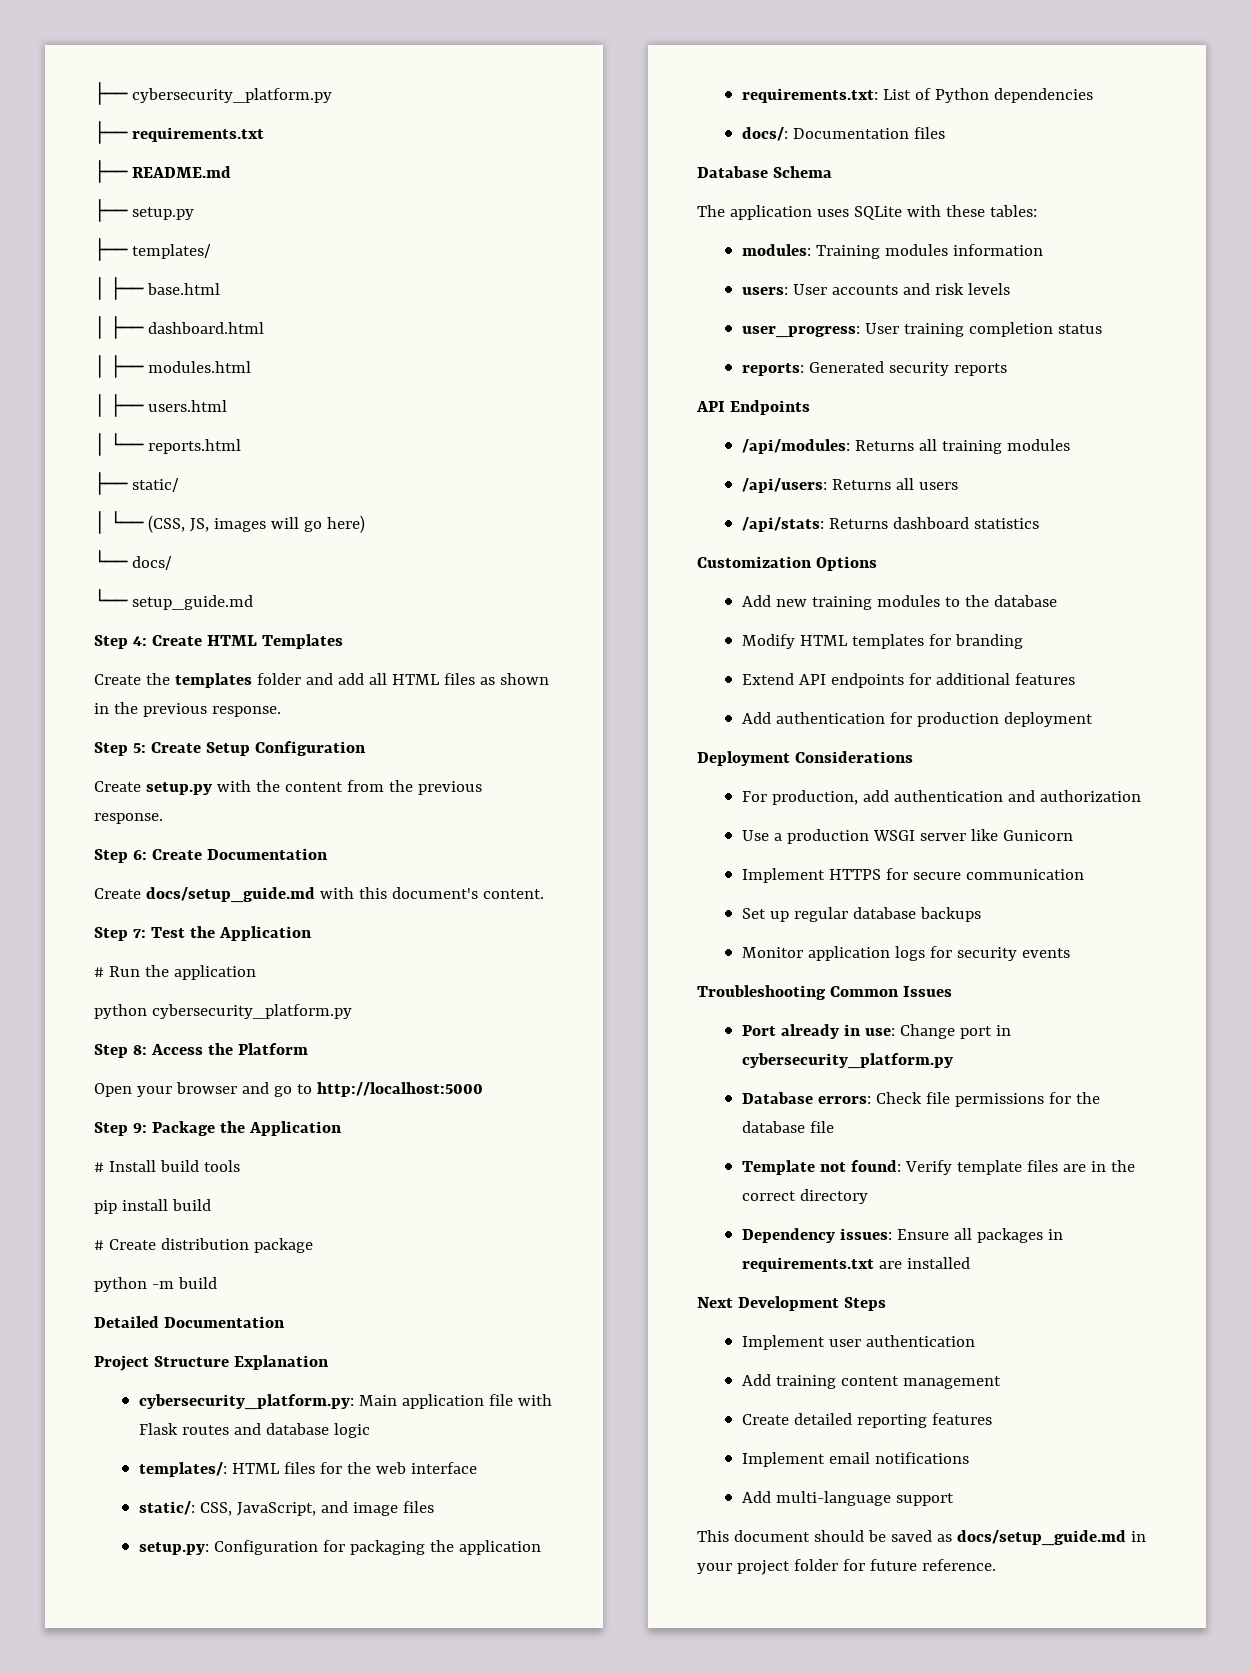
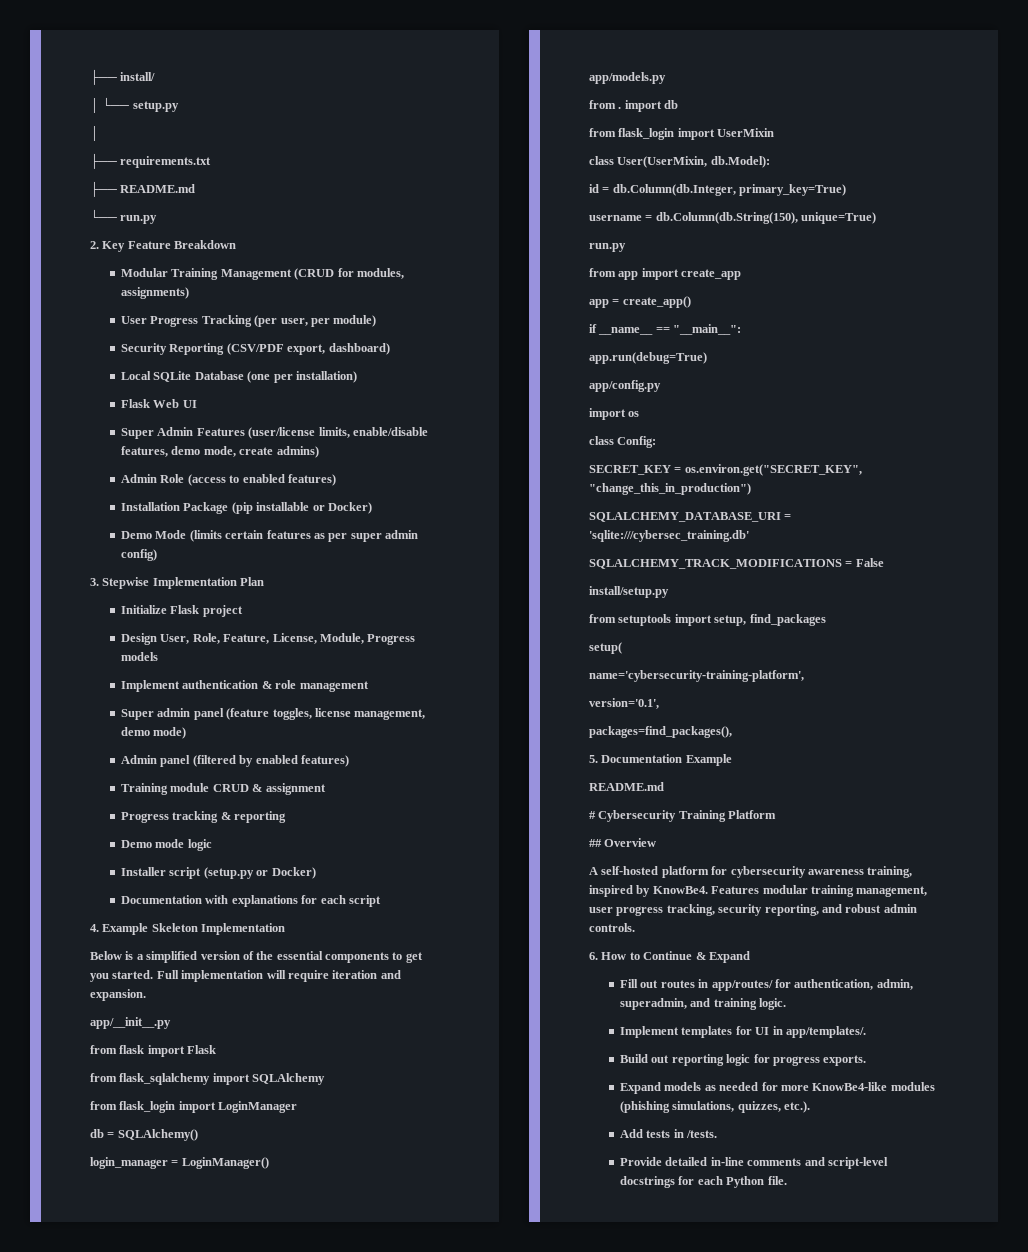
[94,82,332,105] ├── cybersecurity_platform.py -> [90,69,156,85] [90,97,179,113] [90,126,99,141] ├── install/ // │ └── setup.py // │
[94,199,194,222] [94,238,211,261] [94,277,220,300] [94,316,264,339] [94,355,251,378] [94,394,227,417] [94,433,241,456] [94,472,179,495] [94,511,365,534] [94,550,172,570] [94,589,253,610] [94,634,343,649] [94,673,549,688] [94,702,281,717] [94,741,366,756] [94,780,482,795] [94,813,163,824] [94,848,328,863] [94,887,544,903] [94,926,312,941] [94,965,256,980] [94,1004,352,1019] [94,1043,308,1058] [94,1082,483,1097] [94,1121,342,1136] [94,1160,240,1172] [94,1199,211,1214] [94,1238,313,1253] [94,1277,217,1292] [94,1316,285,1328] [94,1355,329,1371] [138,1394,552,1410] [138,1423,370,1438] [138,1462,477,1477] [138,1501,434,1516] [138,1540,541,1555] [741,88,1093,103] [741,127,945,141] [697,166,832,178] [697,205,1037,220] [741,244,1043,259] [741,283,1010,295] [741,322,1102,338] [741,361,1007,376] [696,400,810,415] [741,439,1070,454] [741,478,958,493] [741,517,1039,532] [697,556,877,571] [741,595,1057,610] [741,634,1023,649] [741,673,1075,688] [741,712,1093,727] [697,751,913,766] [741,790,1141,805] [741,829,1073,844] [741,868,1084,883] [741,907,981,922] [741,946,1070,961] [697,985,952,1000] [741,1024,1011,1039] [741,1053,953,1069] [741,1092,1100,1107] [741,1121,834,1133] [741,1160,1135,1175] [741,1189,868,1204] [741,1228,1063,1243] [741,1257,970,1272] [697,1296,886,1311] [741,1335,975,1350] [741,1374,1001,1389] [741,1413,992,1428] [741,1452,969,1467] [741,1491,954,1506] [697,1530,1146,1546] [697,1559,996,1575] ├── setup.py // ├── templates/ // │ ├── base.html // │ ├── dashboard.html // │ ├── modules.html // │ ├── users.html // │ └── reports.html // ├── static/ // │ └── (CSS, JS, images will go here) // └── docs/ // └── setup_guide.md // Step 4: Create HTML Templates // Create the templates folder and add all HTML files as shown in the previous response. // Step 5: Create Setup Configuration // Create setup.py with the content from the previous response. // Step 6: Create Documentation // Create docs/setup_guide.md with this document's content. // Step 7: Test the Application // # Run the application // python cybersecurity_platform.py // Step 8: Access the Platform // Open your browser and go to http://localhost:5000 // Step 9: Package the Application // # Install build tools // pip install build // # Create distribution package // python -m build // Detailed Documentation // Project Structure Explanation // cybersecurity_platform.py: Main application file with Flask routes and database logic // templates/: HTML files for the web interface // static/: CSS, JavaScript, and image files // setup.py: Configuration for packaging the application // requirements.txt: List of Python dependencies // docs/: Documentation files // Database Schema // The application uses SQLite with these tables: // modules: Training modules information // users: User accounts and risk levels // user_progress: User training completion status // reports: Generated security reports // API Endpoints // /api/modules: Returns all training modules // /api/users: Returns all users // /api/stats: Returns dashboard statistics // Customization Options // Add new training modules to the database // Modify HTML templates for branding // Extend API endpoints for additional features // Add authentication for production deployment // Deployment Considerations // For production, add authentication and authorization // Use a production WSGI server like Gunicorn // Implement HTTPS for secure communication // Set up regular database backups // Monitor application logs for security events // Troubleshooting Common Issues // Port already in use: Change port in cybersecurity_platform.py // Database errors: Check file permissions for the database file // Template not found: Verify template files are in the correct directory // Dependency issues: Ensure all packages in requirements.txt are installed // Next Development Steps // Implement user authentication // Add training content management // Create detailed reporting features // Implement email notifications // Add multi-language support // This document should be saved as docs/setup_guide.md in your project folder for future reference. -> [90,209,158,224] [90,240,237,252] [121,268,404,280] [121,287,190,299] [121,315,377,327] [121,343,390,355] [121,371,357,383] [121,399,197,408] [121,427,428,439] [121,446,319,458] [121,474,336,486] [121,502,372,514] [121,530,419,542] [121,549,158,561] [90,577,265,589] [121,605,243,617] [121,633,416,645] [121,652,159,661] [121,680,369,692] [121,708,426,720] [121,727,187,739] [121,755,349,767] [121,783,326,795] [121,811,287,823] [121,839,212,851] [121,867,316,879] [121,895,381,907] [90,923,286,935] [90,951,423,963] [90,970,401,982] [90,989,146,1001] [90,1017,171,1029] [90,1045,217,1057] [90,1073,326,1085] [90,1101,298,1113] [90,1129,198,1141] [90,1157,269,1169] [589,72,666,84] [589,100,679,112] [589,128,775,140] [589,156,770,168] [589,184,847,196] [589,212,877,224] [589,243,626,252] [589,268,742,280] [589,296,691,308] [589,324,742,335] [589,352,707,364] [589,380,661,392] [589,408,640,420] [589,436,657,448] [589,464,862,476] [589,483,751,495] [589,512,792,522] [589,530,749,542] [589,558,884,569] [589,586,669,598] [589,614,826,626] [589,642,622,654] [589,670,804,682] [589,698,659,709] [589,726,732,738] [589,754,732,766] [589,782,664,791] [589,810,777,822] [589,838,657,847] [589,866,913,878] [589,885,928,897] [589,904,917,916] [589,923,635,932] [589,951,750,963] [620,979,913,991] [620,998,787,1010] [620,1026,866,1038] [620,1054,867,1066] [620,1082,935,1094] [620,1101,811,1113] [620,1129,718,1138] [620,1157,888,1169] [620,1176,787,1188] └── run.py // 2. Key Feature Breakdown // Modular Training Management (CRUD for modules, assignments) // User Progress Tracking (per user, per module) // Security Reporting (CSV/PDF export, dashboard) // Local SQLite Database (one per installation) // Flask Web UI // Super Admin Features (user/license limits, enable/disable features, demo mode, create admins) // Admin Role (access to enabled features) // Installation Package (pip installable or Docker) // Demo Mode (limits certain features as per super admin config) // 3. Stepwise Implementation Plan // Initialize Flask project // Design User, Role, Feature, License, Module, Progress models // Implement authentication & role management // Super admin panel (feature toggles, license management, demo mode) // Admin panel (filtered by enabled features) // Training module CRUD & assignment // Progress tracking & reporting // Demo mode logic // Installer script (setup.py or Docker) // Documentation with explanations for each script // 4. Example Skeleton Implementation // Below is a simplified version of the essential components to get you started. Full implementation will require iteration and expansion. // app/__init__.py // from flask import Flask // from flask_sqlalchemy import SQLAlchemy // from flask_login import LoginManager // db = SQLAlchemy() // login_manager = LoginManager() // app/models.py // from . import db // from flask_login import UserMixin // class User(UserMixin, db.Model): // id = db.Column(db.Integer, primary_key=True) // username = db.Column(db.String(150), unique=True) // run.py // from app import create_app // app = create_app() // if __name__ == "__main__": // app.run(debug=True) // app/config.py // import os // class Config: // SECRET_KEY = os.environ.get("SECRET_KEY", "change_this_in_production") // SQLALCHEMY_DATABASE_URI = 'sqlite:///cybersec_training.db' // SQLALCHEMY_TRACK_MODIFICATIONS = False // install/setup.py // from setuptools import setup, find_packages // setup( // name='cybersecurity-training-platform', // version='0.1', // packages=find_packages(), // 5. Documentation Example // README.md // # Cybersecurity Training Platform // ## Overview // A self-hosted platform for cybersecurity awareness training, inspired by KnowBe4. Features modular training management, user progress tracking, security reporting, and robust admin controls. // 6. How to Continue & Expand // Fill out routes in app/routes/ for authentication, admin, superadmin, and training logic. // Implement templates for UI in app/templates/. // Build out reporting logic for progress exports. // Expand models as needed for more KnowBe4-like modules (phishing simulations, quizzes, etc.). // Add tests in /tests. // Provide detailed in-line comments and script-level docstrings for each Python file.

